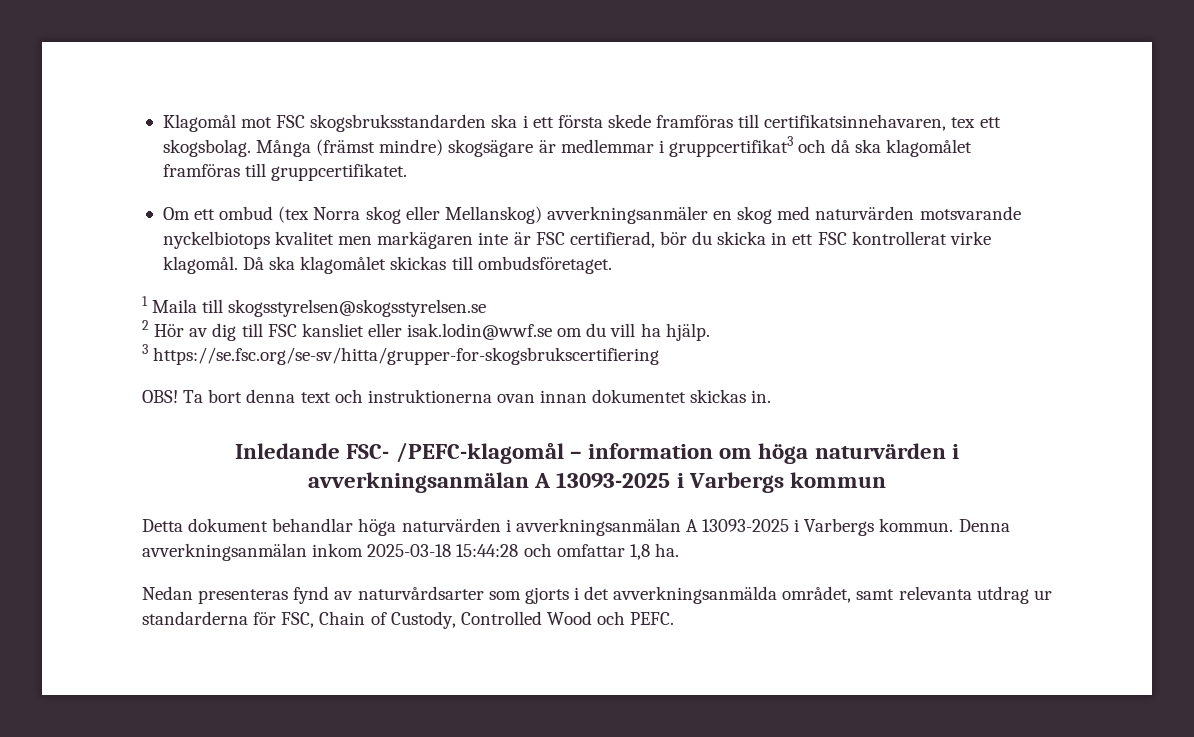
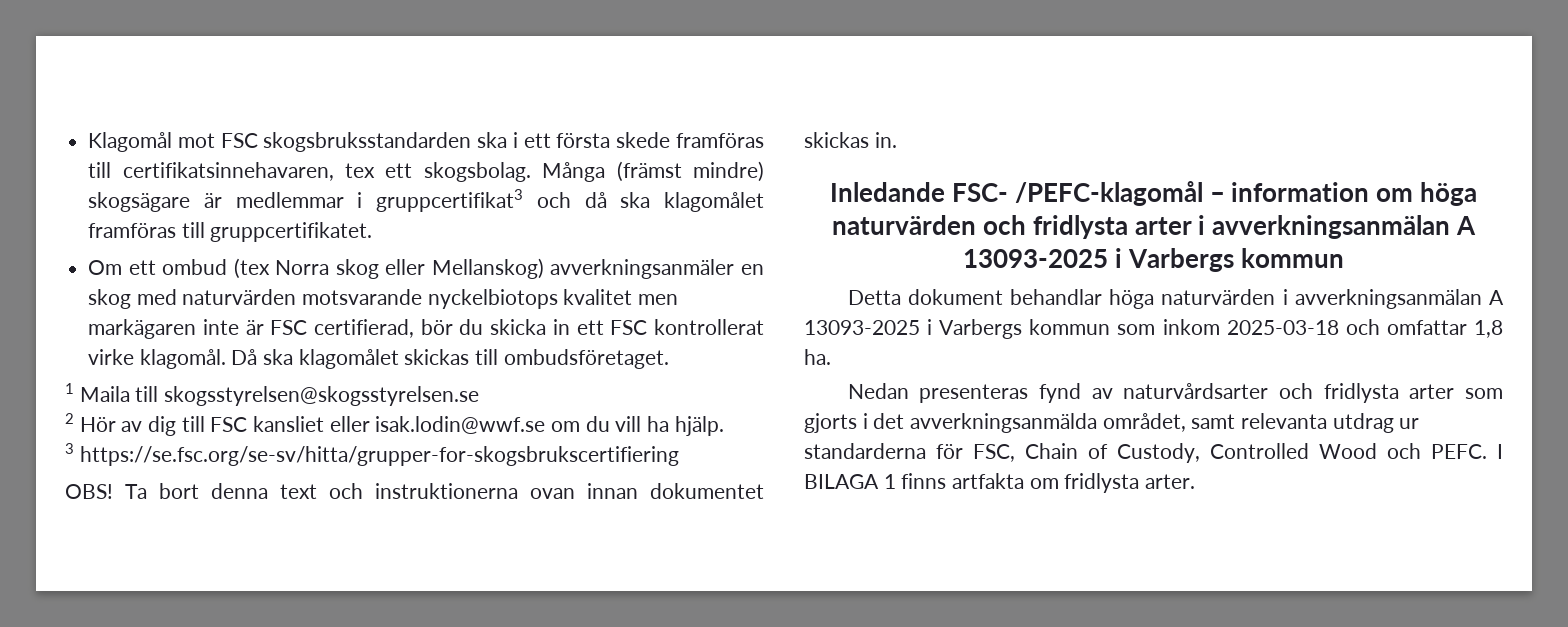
(946, 451) none -> [982,215,1192,239] och fridlysta arter
[879,518,1010,532] [142,543,307,561] kommun. Denna avverkningsanmälan -> [1029,319,1156,335] kommun som
[456,544,519,557] 15:44:28 -> (1339, 327) none
(484, 593) none -> [1279,383,1455,403] och fridlysta arter
(675, 618) none -> [1497,444,1503,459] [804,473,1196,493] I BILAGA 1 finns artfakta om fridlysta arter.

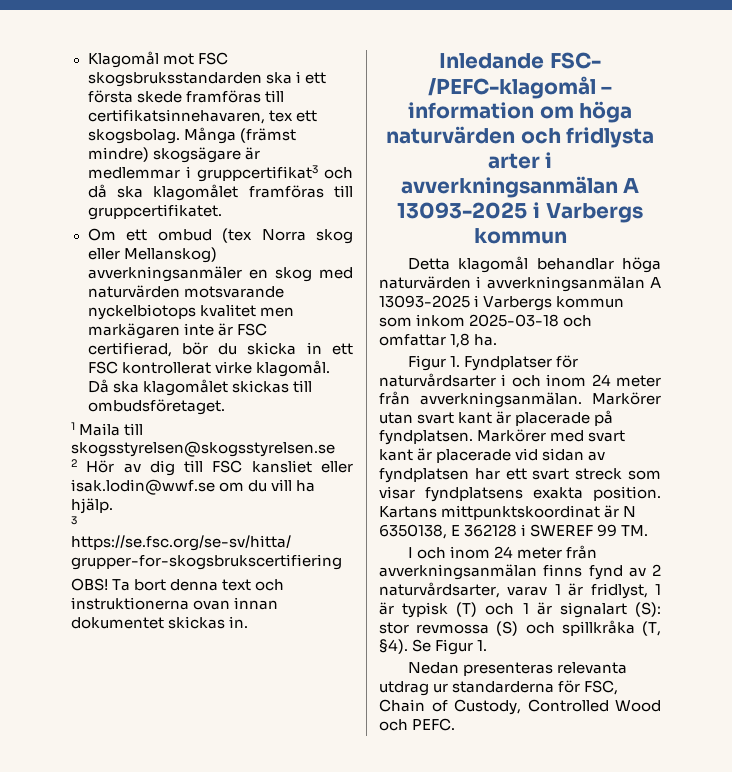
[907,289,1003,305] dokument -> [458,256,529,273] klagomål
[847,383,1503,403] [804,413,1236,433] Nedan presenteras fynd av naturvårdsarter och fridlysta arter som gjorts i det avverkningsanmälda området, samt -> [408,355,579,371] [379,373,661,387] [379,391,661,408] [379,410,614,426] [379,429,626,445] [379,448,606,463] [379,468,661,483] [379,486,661,502] [379,505,637,520] [379,524,649,539] [408,545,598,559] [379,564,661,580] [379,582,661,599] [379,602,661,618] [379,620,661,636] [379,639,488,655] [408,662,554,676] Figur 1. Fyndplatser för naturvårdsarter i och inom 24 meter från avverkningsanmälan. Markörer utan svart kant är placerade på fyndplatsen. Markörer med svart kant är placerade vid sidan av fyndplatsen har ett svart streck som visar fyndplatsens exakta position. Kartans mittpunktskoordinat är N 6350138, E 362128 i SWEREF 99 TM. // I och inom 24 meter från avverkningsanmälan finns fynd av 2 naturvårdsarter, varav 1 är fridlyst, 1 är typisk (T) och 1 är signalart (S): stor revmossa (S) och spillkråka (T, §4). Se Figur 1. // Nedan presenteras
[1497,444,1503,459] [804,473,1196,493] I BILAGA 1 finns artfakta om fridlysta arter. -> (456, 724) none

